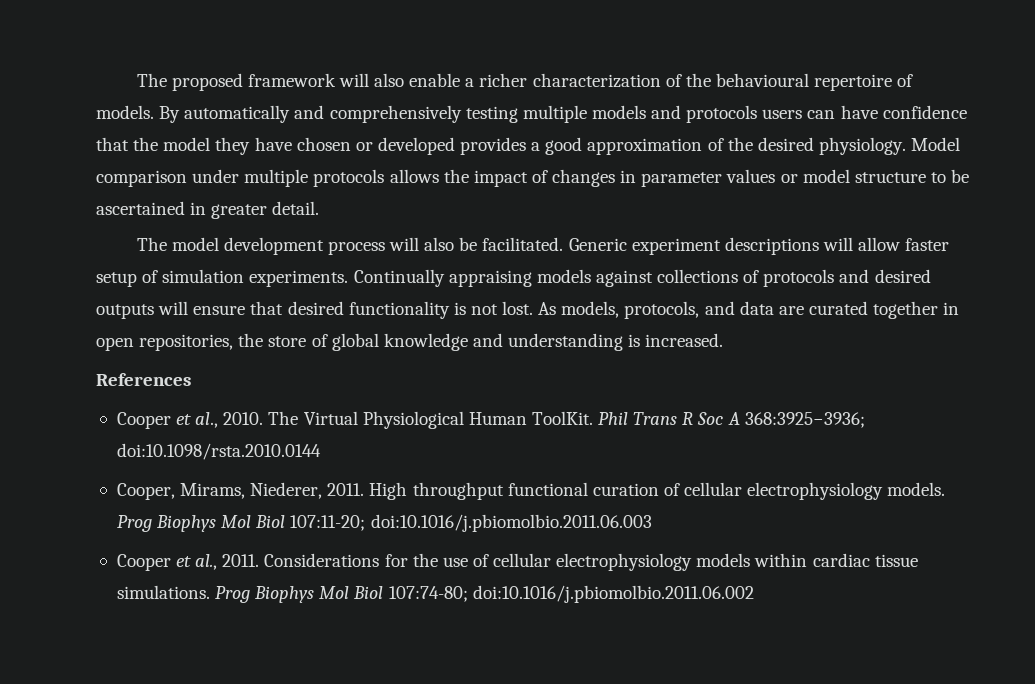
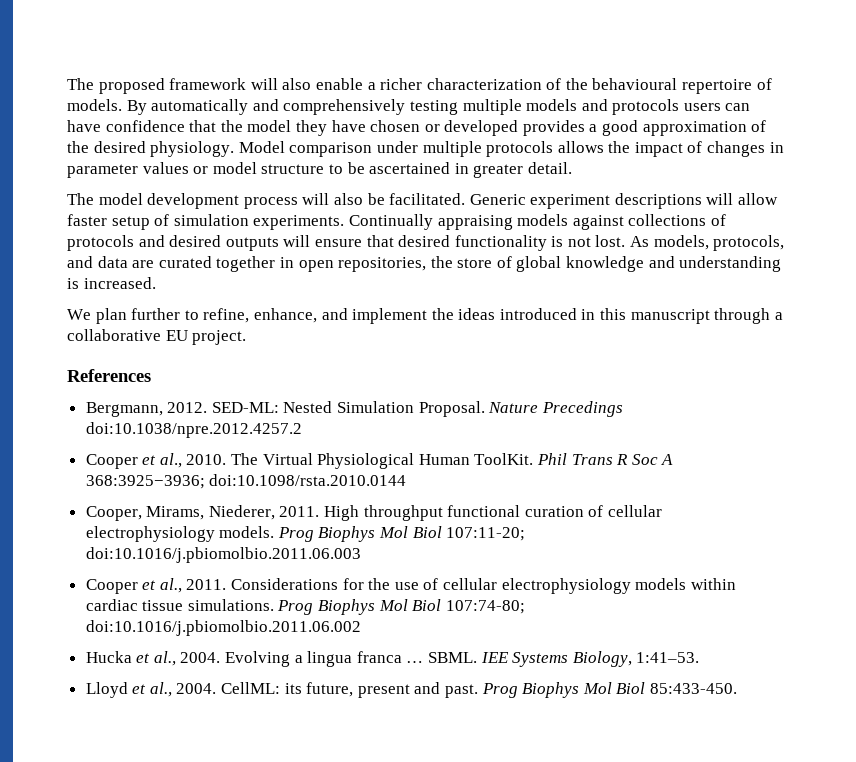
[96,373,191,386] References -> [67,308,783,324] [67,329,247,345] [67,369,151,382] [85,401,623,417] [85,422,302,438] We plan further to refine, enhance, and implement the ideas introduced in this manuscript through a collaborative EU project. // References // Bergmann, 2012. SED-ML: Nested Simulation Proposal. Nature Precedings doi:10.1038/npre.2012.4257.2
(754, 594) none -> [85,651,700,667] [85,682,737,698] // Hucka et al., 2004. Evolving a lingua franca … SBML. IEE Systems Biology, 1:41–53. // Lloyd et al., 2004. CellML: its future, present and past. Prog Biophys Mol Biol 85:433-450.

